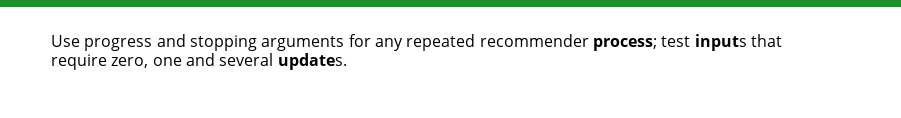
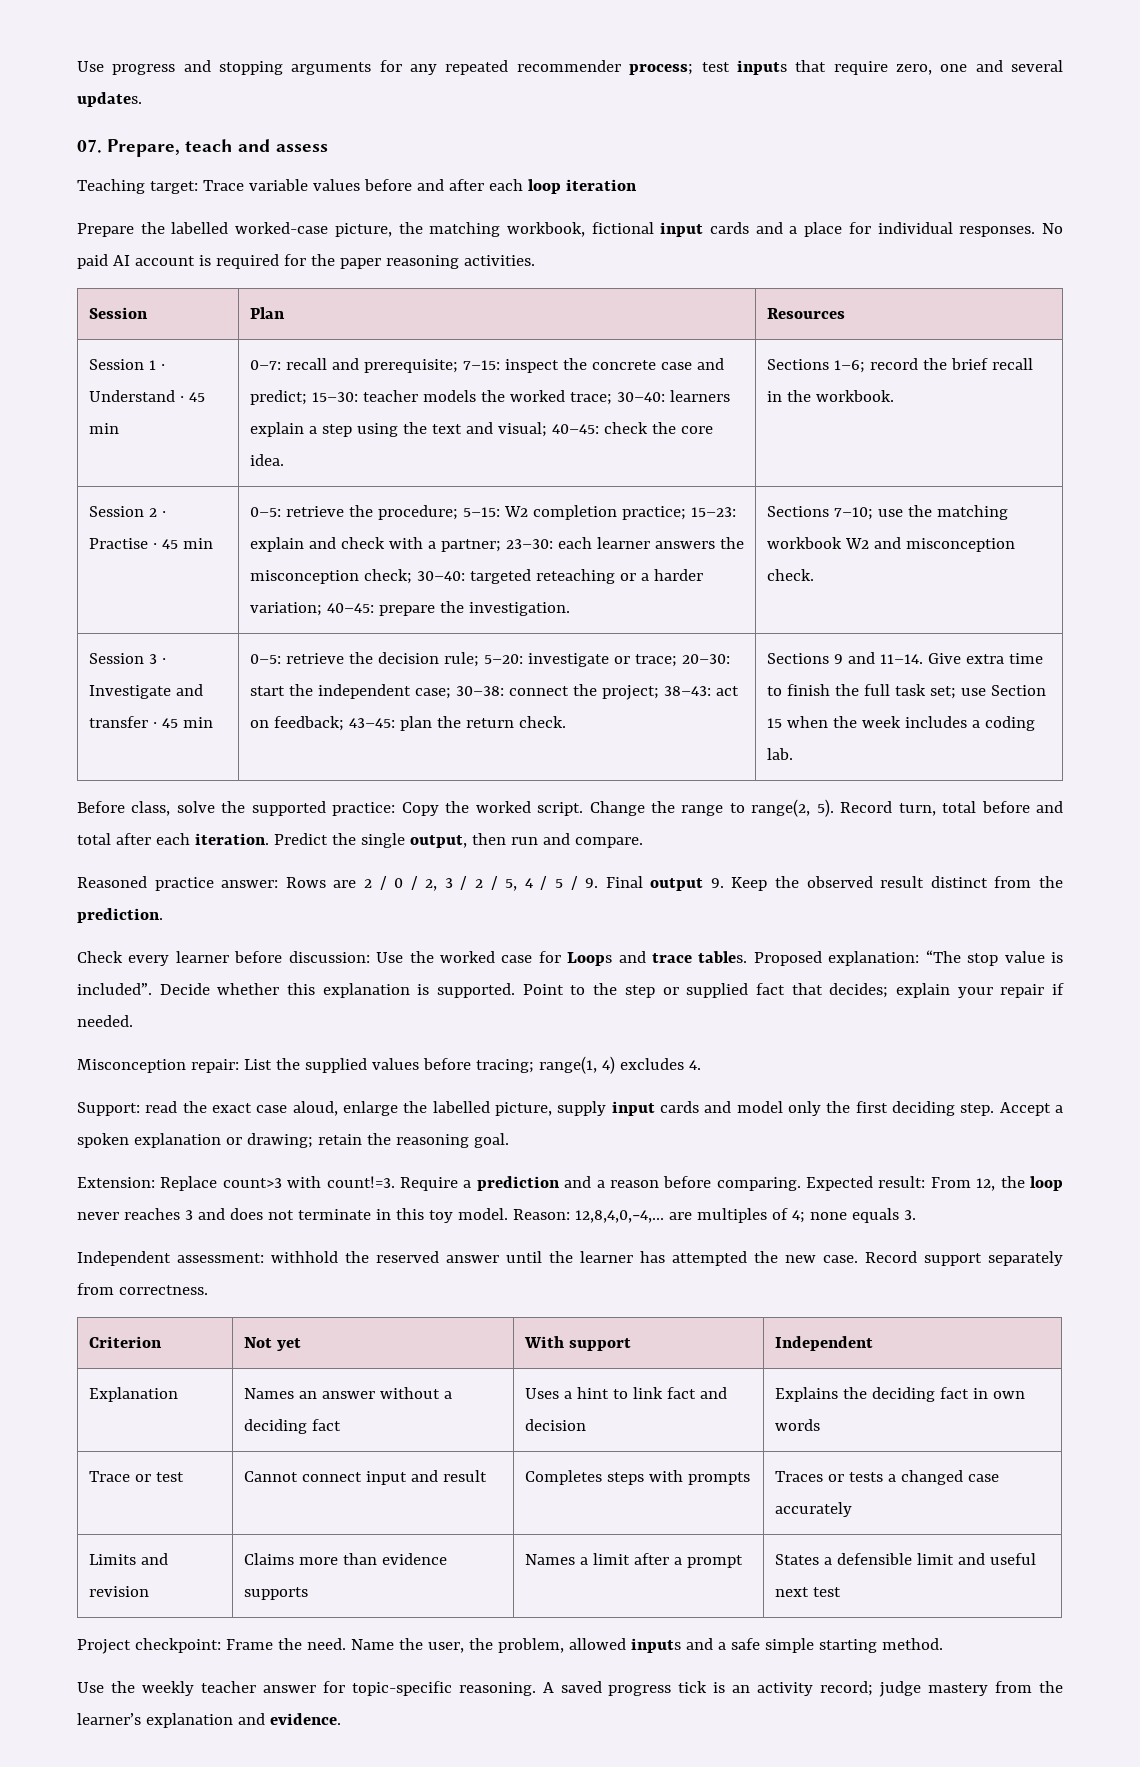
(347, 61) none -> [77,139,328,157] [77,179,637,194] [77,222,1064,237] [77,254,535,269] [88,307,148,319] [249,307,285,319] [766,308,845,319] [88,359,165,370] [88,390,205,402] [88,423,119,434] [249,358,724,373] [249,390,730,405] [249,422,713,437] [249,454,284,466] [766,358,1033,373] [766,390,894,402] [88,506,166,517] [88,538,213,549] [249,505,736,520] [249,537,744,552] [249,569,703,584] [249,601,570,616] [766,505,1008,520] [766,537,1015,552] [766,569,814,581] [88,653,166,664] [88,684,203,699] [88,716,213,728] [249,652,730,667] [249,684,739,700] [249,716,566,731] [766,652,1043,664] [766,684,1046,699] [766,716,1035,731] [766,748,793,760] [77,799,1064,817] [77,833,643,848] [77,876,1064,891] [77,908,163,923] [77,950,1064,966] [77,983,1065,998] [77,1015,133,1027] [77,1056,701,1074] [77,1101,1064,1116] [77,1133,509,1148] [77,1176,1064,1191] [77,1208,916,1223] [77,1251,1063,1266] [77,1283,208,1295] [88,1336,162,1348] [243,1337,301,1351] [523,1336,631,1351] [774,1336,873,1351] [88,1387,178,1402] [243,1387,452,1399] [243,1419,341,1434] [524,1387,727,1399] [524,1419,586,1431] [774,1387,1025,1402] [774,1419,820,1431] [88,1471,184,1482] [243,1470,487,1485] [524,1470,750,1485] [774,1470,999,1485] [774,1502,852,1517] [88,1553,168,1565] [88,1586,149,1597] [243,1553,447,1565] [243,1587,308,1600] [524,1553,743,1568] [774,1553,1036,1565] [774,1587,841,1597] [77,1638,943,1654] [77,1681,1063,1697] [77,1713,341,1728] // 07. Prepare, teach and assess // Teaching target: Trace variable values before and after each loop iteration // Prepare the labelled worked-case picture, the matching workbook, fictional input cards and a place for individual responses. No paid AI account is required for the paper reasoning activities. // Session | Plan | Resources // Session 1 · Understand · 45 min | 0–7: recall and prerequisite; 7–15: inspect the concrete case and predict; 15–30: teacher models the worked trace; 30–40: learners explain a step using the text and visual; 40–45: check the core idea. | Sections 1–6; record the brief recall in the workbook. // Session 2 · Practise · 45 min | 0–5: retrieve the procedure; 5–15: W2 completion practice; 15–23: explain and check with a partner; 23–30: each learner answers the misconception check; 30–40: targeted reteaching or a harder variation; 40–45: prepare the investigation. | Sections 7–10; use the matching workbook W2 and misconception check. // Session 3 · Investigate and transfer · 45 min | 0–5: retrieve the decision rule; 5–20: investigate or trace; 20–30: start the independent case; 30–38: connect the project; 38–43: act on feedback; 43–45: plan the return check. | Sections 9 and 11–14. Give extra time to finish the full task set; use Section 15 when the week includes a coding lab. // Before class, solve the supported practice: Copy the worked script. Change the range to range(2, 5). Record turn, total before and total after each iteration. Predict the single output, then run and compare. // Reasoned practice answer: Rows are 2 / 0 / 2, 3 / 2 / 5, 4 / 5 / 9. Final output 9. Keep the observed result distinct from the prediction. // Check every learner before discussion: Use the worked case for Loops and trace tables. Proposed explanation: “The stop value is included”. Decide whether this explanation is supported. Point to the step or supplied fact that decides; explain your repair if needed. // Misconception repair: List the supplied values before tracing; range(1, 4) excludes 4. // Support: read the exact case aloud, enlarge the labelled picture, supply input cards and model only the first deciding step. Accept a spoken explanation or drawing; retain the reasoning goal. // Extension: Replace count>3 with count!=3. Require a prediction and a reason before comparing. Expected result: From 12, the loop never reaches 3 and does not terminate in this toy model. Reason: 12,8,4,0,−4,… are multiples of 4; none equals 3. // Independent assessment: withhold the reserved answer until the learner has attempted the new case. Record support separately from correctness. // Criterion | Not yet | With support | Independent // Explanation | Names an answer without a deciding fact | Uses a hint to link fact and decision | Explains the deciding fact in own words // Trace or test | Cannot connect input and result | Completes steps with prompts | Traces or tests a changed case accurately // Limits and revision | Claims more than evidence supports | Names a limit after a prompt | States a defensible limit and useful next test // Project checkpoint: Frame the need. Name the user, the problem, allowed inputs and a safe simple starting method. // Use the weekly teacher answer for topic-specific reasoning. A saved progress tick is an activity record; judge mastery from the learner’s explanation and evidence.

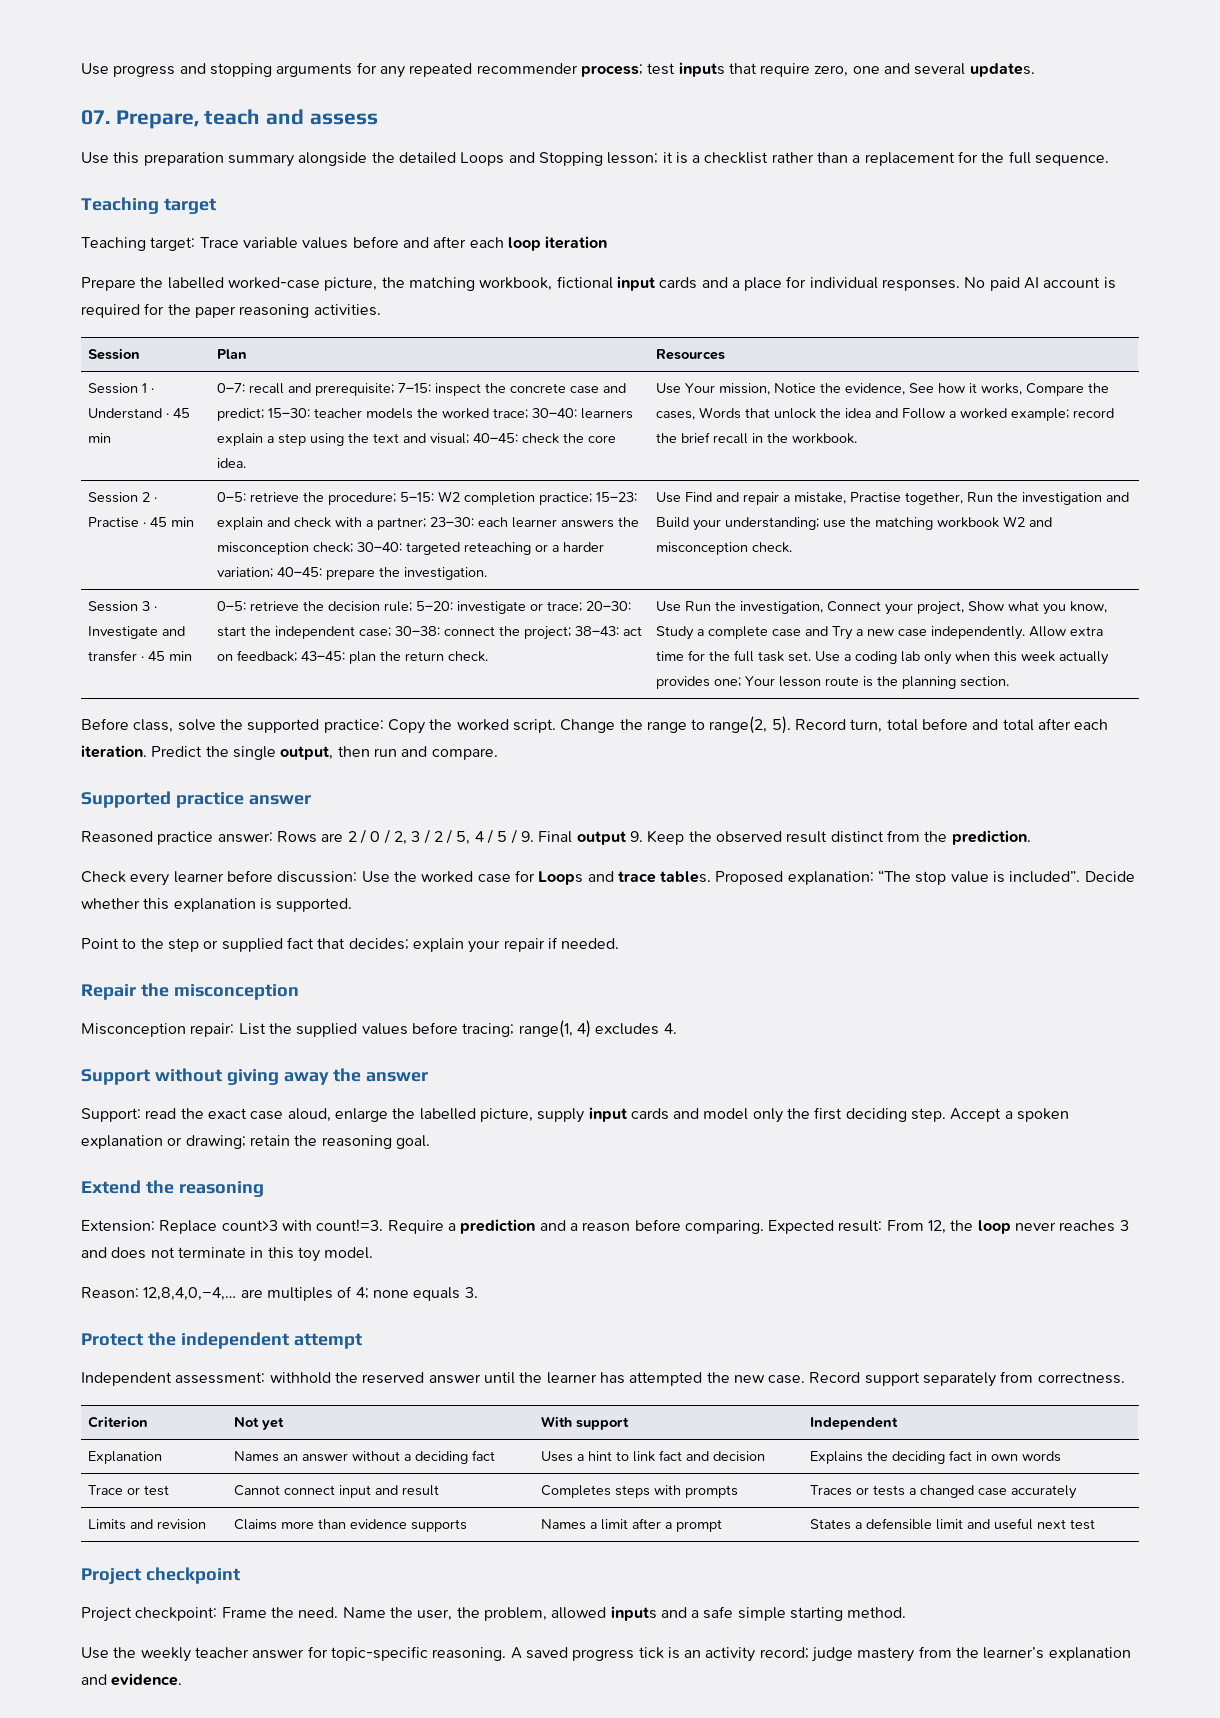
(328, 148) none -> [81,151,1110,167] [81,197,216,214] // Use this preparation summary alongside the detailed Loops and Stopping lesson; it is a checklist rather than a replacement for the full sequence. // Teaching target
[766,359,865,373] Sections 1–6; -> [655,383,1109,396] [655,407,1069,421] Use Your mission, Notice the evidence, See how it works, Compare the cases, Words that unlock the idea and Follow a worked example;
[766,506,873,520] Sections 7–10; -> [655,492,1129,505] [655,517,819,531] Use Find and repair a mistake, Practise together, Run the investigation and Build your understanding;
[766,652,1043,664] [766,684,1046,699] [766,716,1035,731] [766,748,793,760] Sections 9 and 11–14. Give extra time to finish the full task set; use Section 15 when the week includes a coding lab. -> [655,601,1107,615] [655,626,1103,640] [655,650,1109,665] [655,676,1009,689] Use Run the investigation, Connect your project, Show what you know, Study a complete case and Try a new case independently. Allow extra time for the full task set. Use a coding lab only when this week actually provides one; Your lesson route is the planning section.
(643, 842) none -> [81,791,311,808] // Supported practice answer
(516, 990) none -> (353, 905) //
(133, 1021) none -> [81,983,299,1000] // Repair the misconception
(701, 1065) none -> [81,1068,429,1085] // Support without giving away the answer
(509, 1140) none -> [81,1180,264,1197] // Extend the reasoning
(508, 1214) none -> (374, 1253) //
(916, 1215) none -> [81,1332,362,1349] // Protect the independent attempt
(841, 1592) none -> [81,1567,240,1584] // Project checkpoint

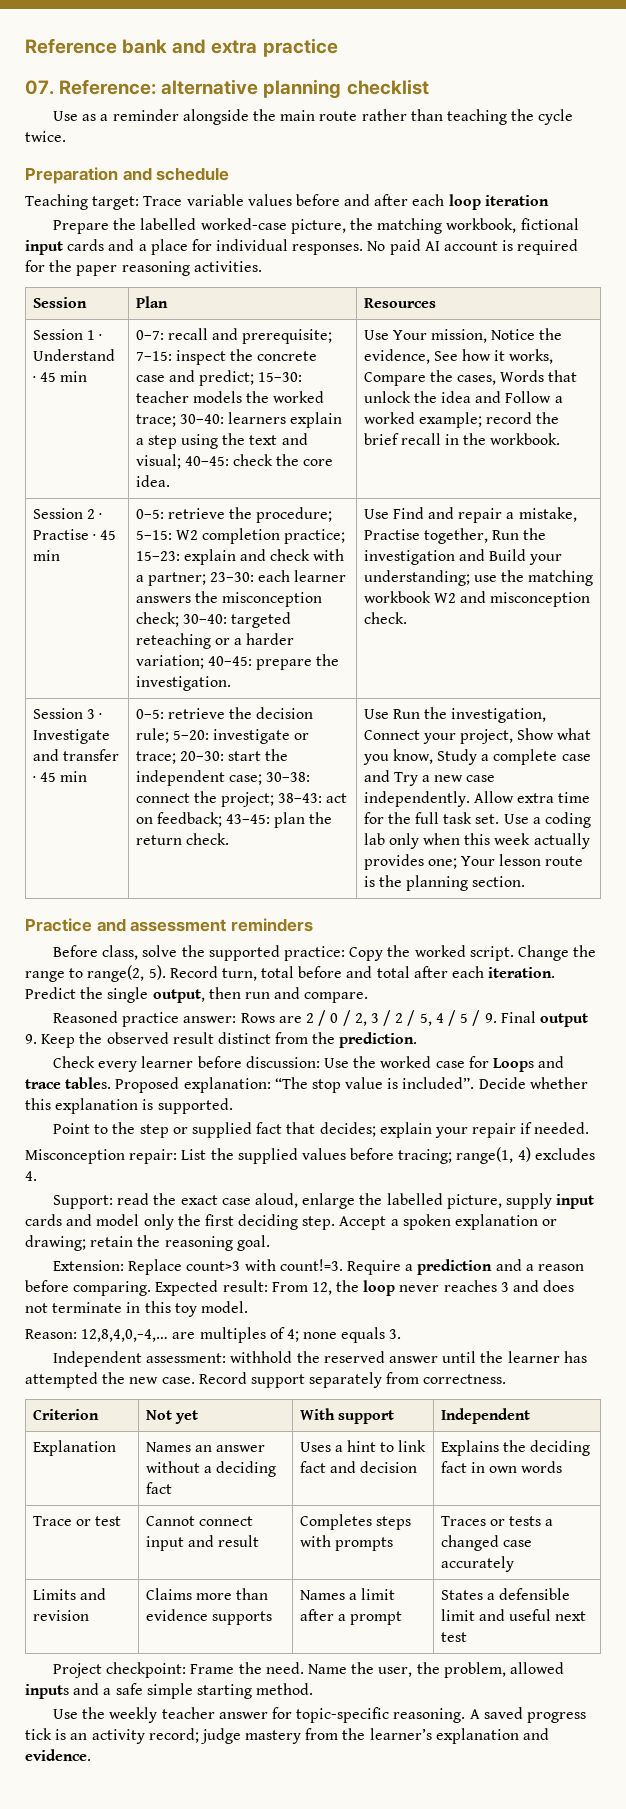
[81,62,1035,78] [81,109,378,129] [81,151,1110,167] [81,197,216,214] Use progress and stopping arguments for any repeated recommender process; test inputs that require zero, one and several updates. // 07. Prepare, teach and assess // Use this preparation summary alongside the detailed Loops and Stopping lesson; it is a checklist rather than a replacement for the full sequence. // Teaching target -> [25,38,338,57] [25,79,429,98] [53,109,574,125] [25,131,66,142] [25,167,230,184] Reference bank and extra practice // 07. Reference: alternative planning checklist // Use as a reminder alongside the main route rather than teaching the cycle twice. // Preparation and schedule
(1009, 681) none -> [25,918,313,932] // Practice and assessment reminders
[81,791,311,808] // Supported practice answer -> (369, 997) none
[81,983,299,1000] // Repair the misconception -> (590, 1128) none
[81,1068,429,1085] // Support without giving away the answer -> (37, 1176) none
[81,1180,264,1197] // Extend the reasoning -> (270, 1243) none
[81,1332,362,1349] // Protect the independent attempt -> (402, 1334) none
[81,1567,240,1584] // Project checkpoint -> (467, 1637) none

